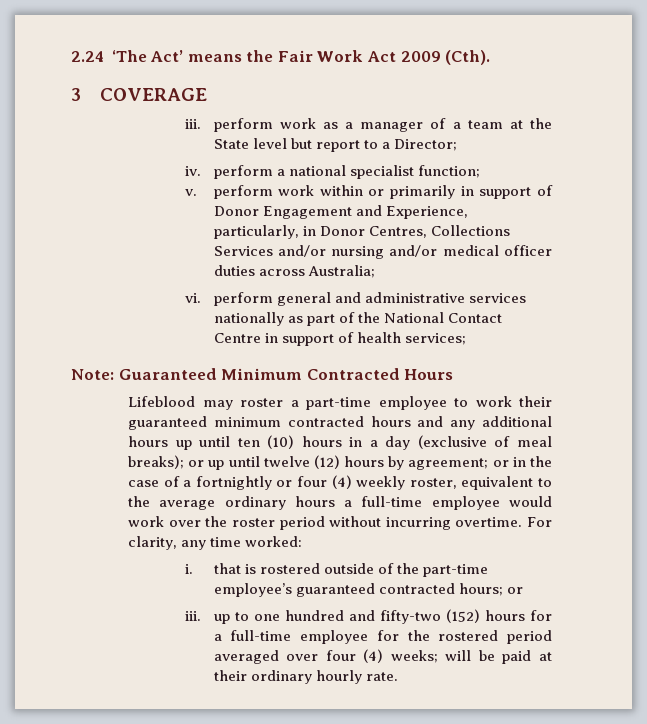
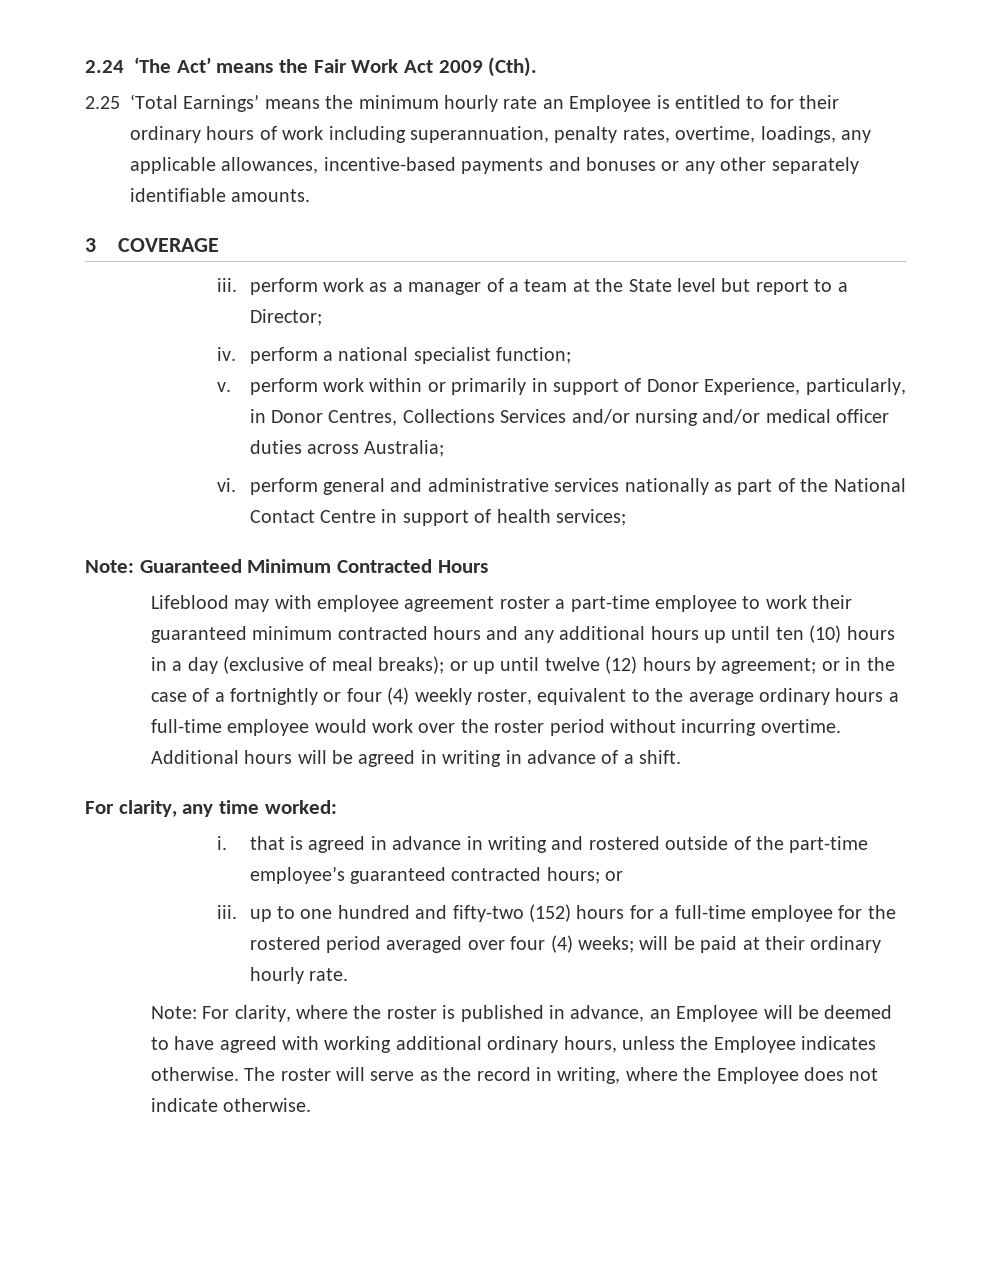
(491, 57) none -> [85,94,840,112] [130,126,871,143] [130,157,859,174] [130,188,311,202] // 2.25 ‘Total Earnings’ means the minimum hourly rate an Employee is entitled to for their ordinary hours of work including superannuation, penalty rates, overtime, loadings, any applicable allowances, incentive-based payments and bonuses or any other separately identifiable amounts.
[262,205,382,219] Engagement and -> (699, 385) none
(233, 405) none -> [274,595,495,612] with employee agreement
(523, 522) none -> [150,750,682,767] Additional hours will be agreed in writing in advance of a shift. //
(256, 569) none -> [308,836,584,853] agreed in advance in writing and
(398, 676) none -> [150,1005,893,1022] [150,1036,877,1053] [150,1067,879,1084] [150,1098,312,1112] // Note: For clarity, where the roster is published in advance, an Employee will be deemed to have agreed with working additional ordinary hours, unless the Employee indicates otherwise. The roster will serve as the record in writing, where the Employee does not indicate otherwise.

